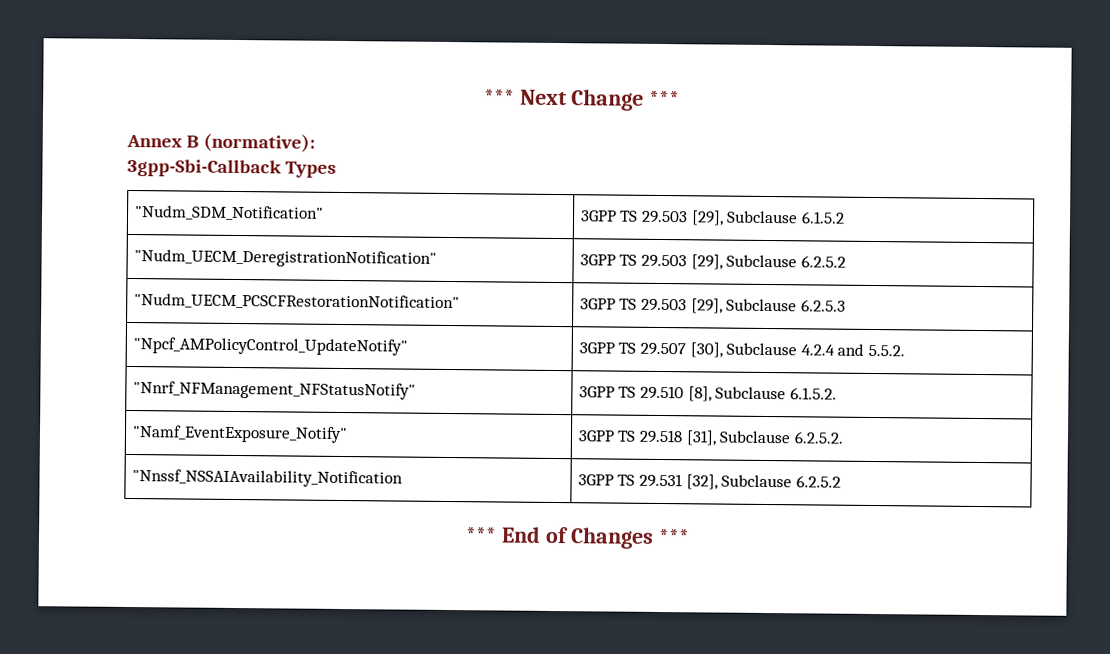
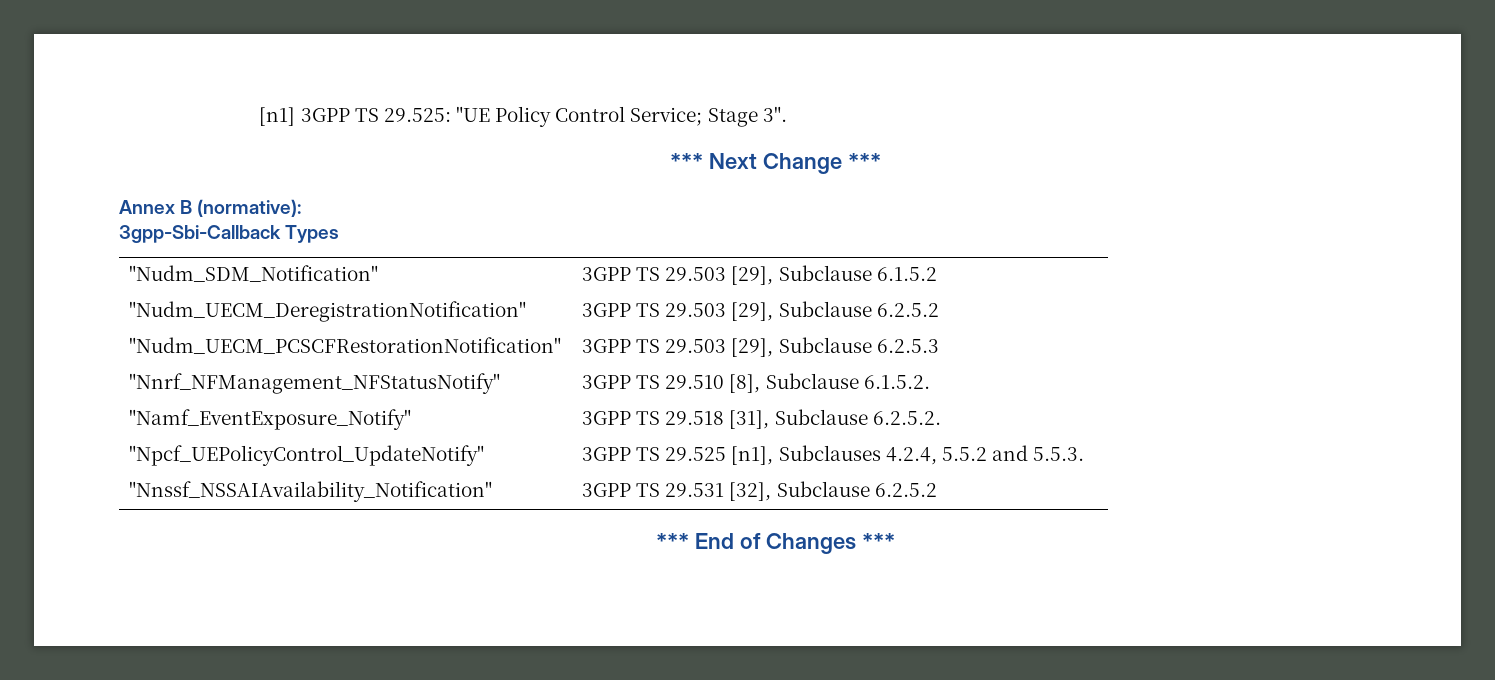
(483, 97) none -> [259,106,787,127] [n1] 3GPP TS 29.525: "UE Policy Control Service; Stage 3". //
[132,337,408,356] [578,342,905,358] // "Npcf_AMPolicyControl_UpdateNotify" | 3GPP TS 29.507 [30], Subclause 4.2.4 and 5.5.2. -> (939, 346) none
[131,469,403,488] "Nnssf_NSSAIAvailability_Notification -> [129,445,485,466] [582,445,1085,465] [129,481,493,502] "Npcf_UEPolicyControl_UpdateNotify" | 3GPP TS 29.525 [n1], Subclauses 4.2.4, 5.5.2 and 5.5.3. // "Nnssf_NSSAIAvailability_Notification"

